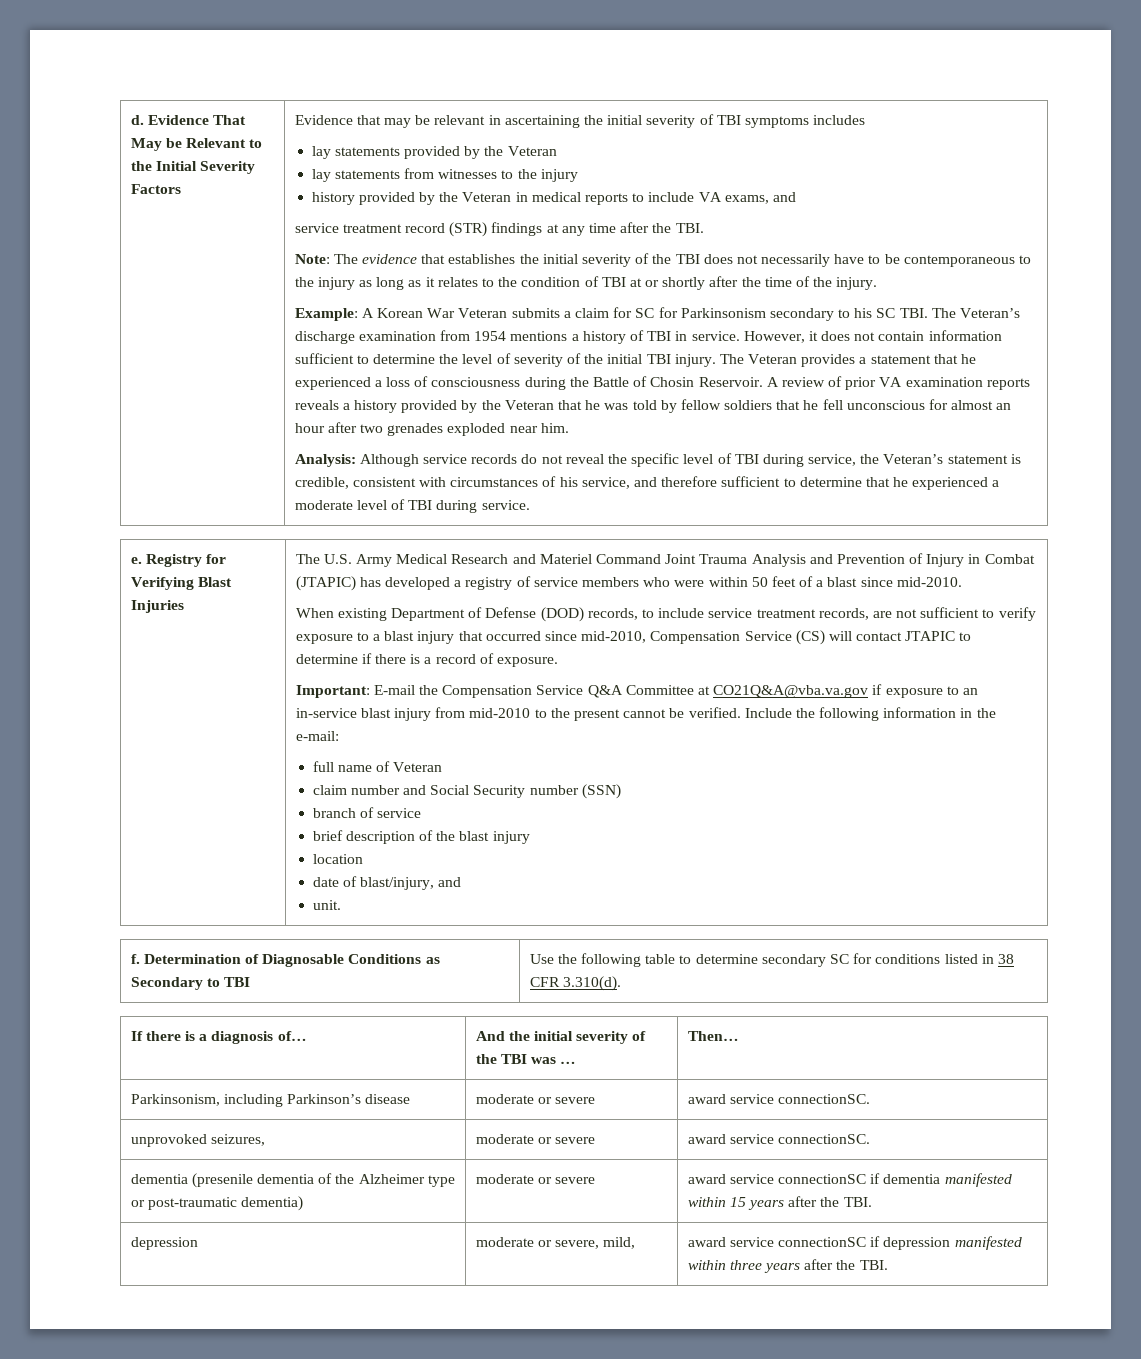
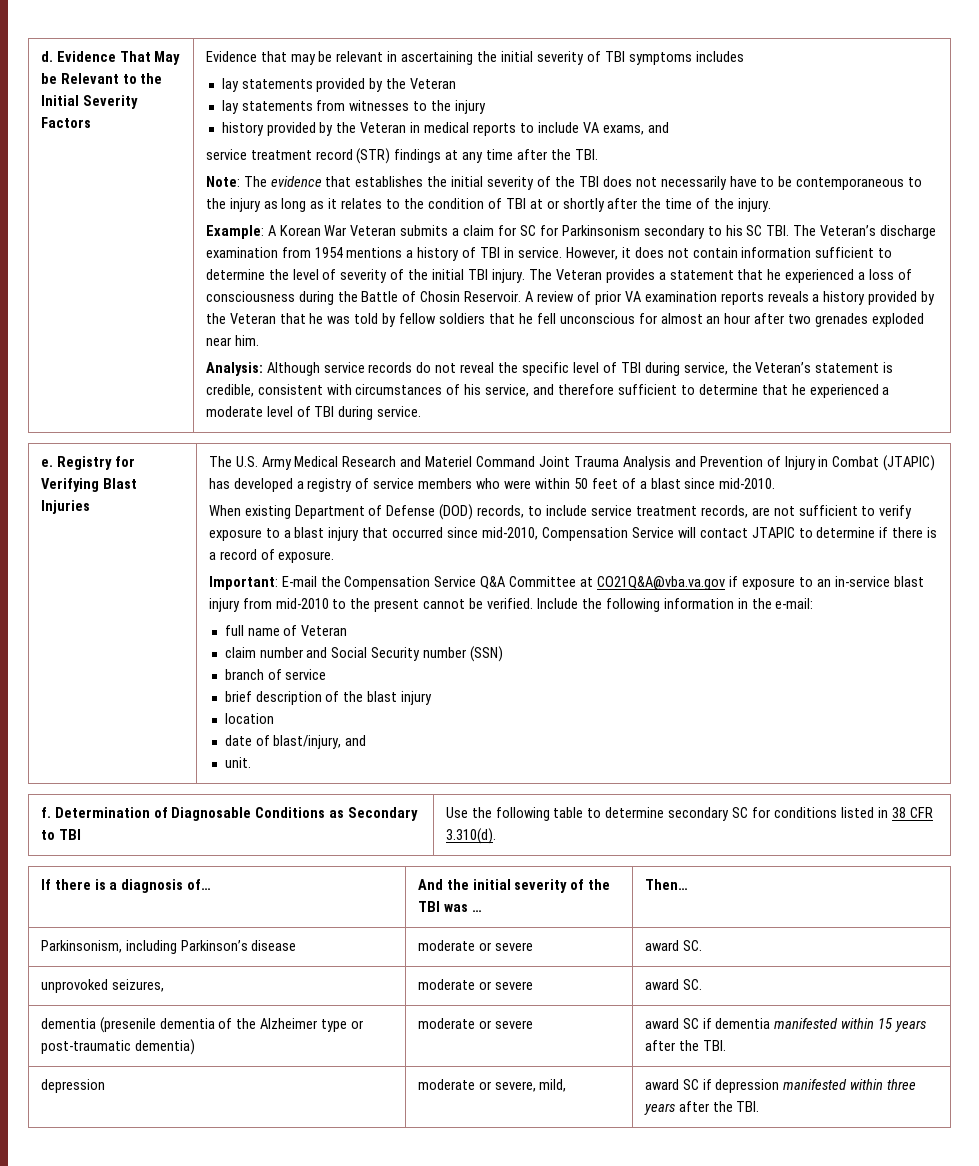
[795,630,825,645] (CS) -> (674, 532) none
[729,1094,871,1104] service connectionSC. -> [682,940,702,951] SC.
[729,1134,871,1144] service connectionSC. -> [682,979,702,990] SC.
[729,1174,867,1184] service connectionSC -> [682,1018,699,1029] SC
[729,1237,867,1247] service connectionSC -> [682,1079,699,1090] SC

